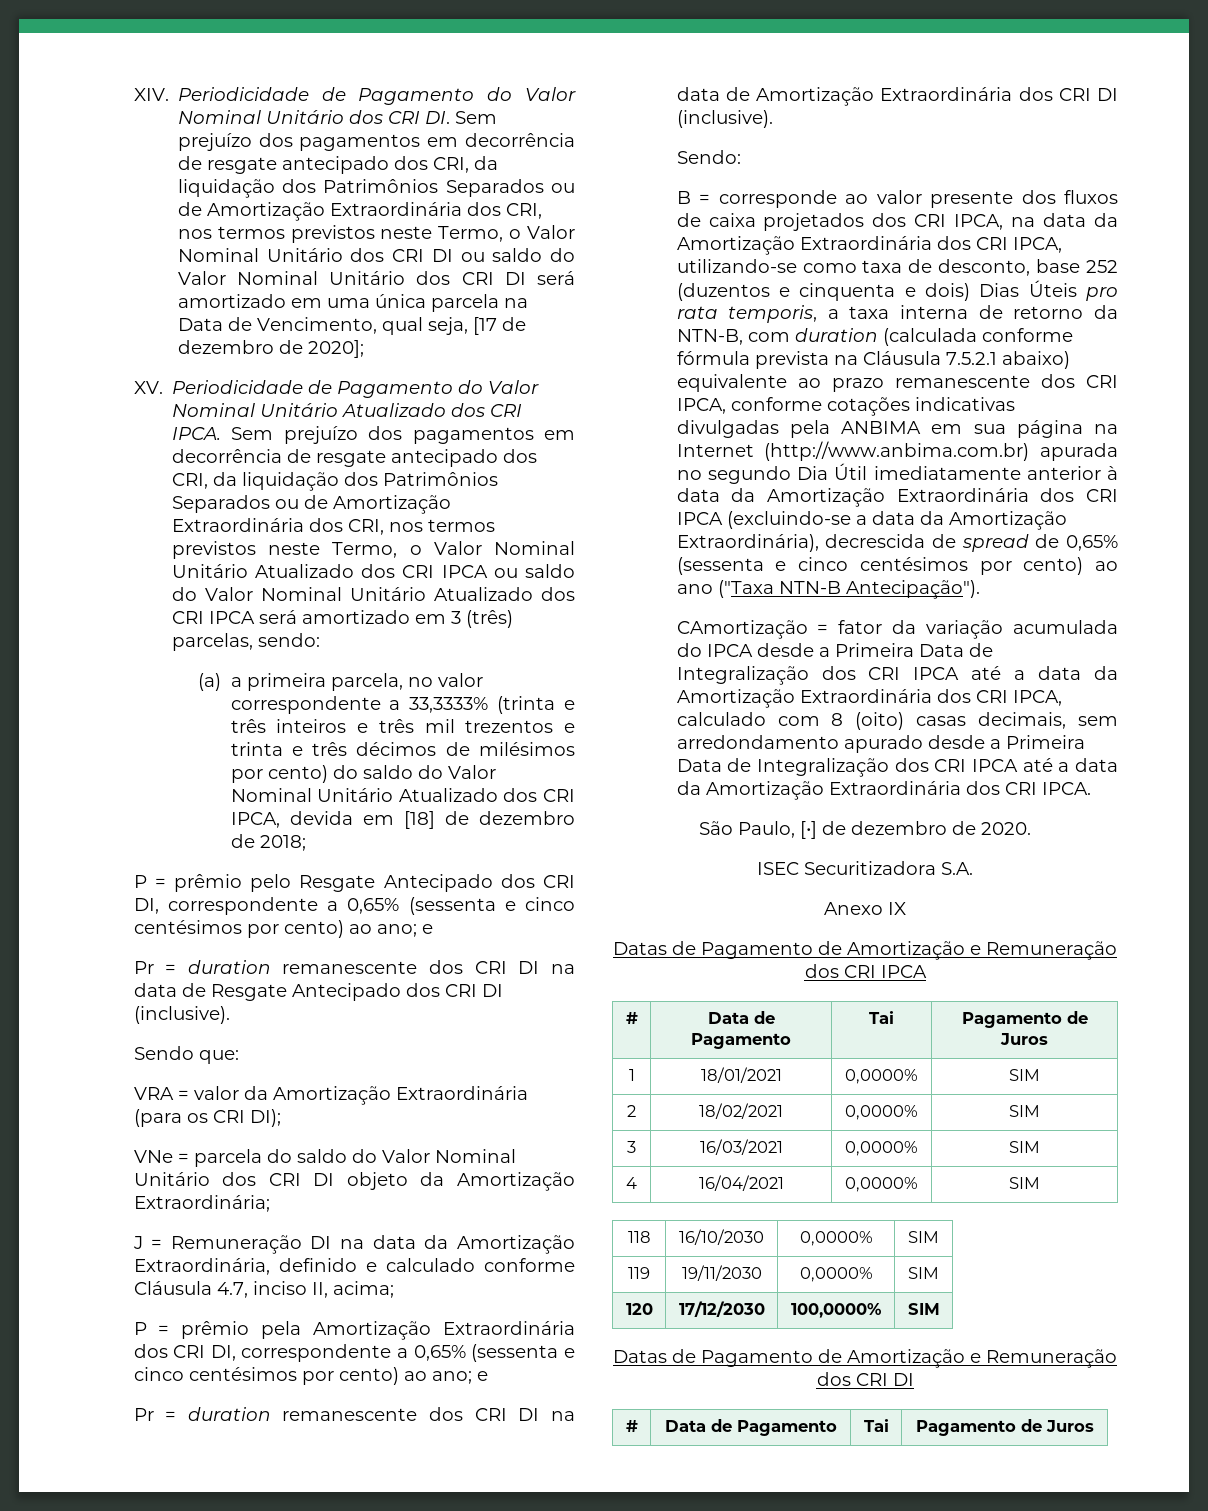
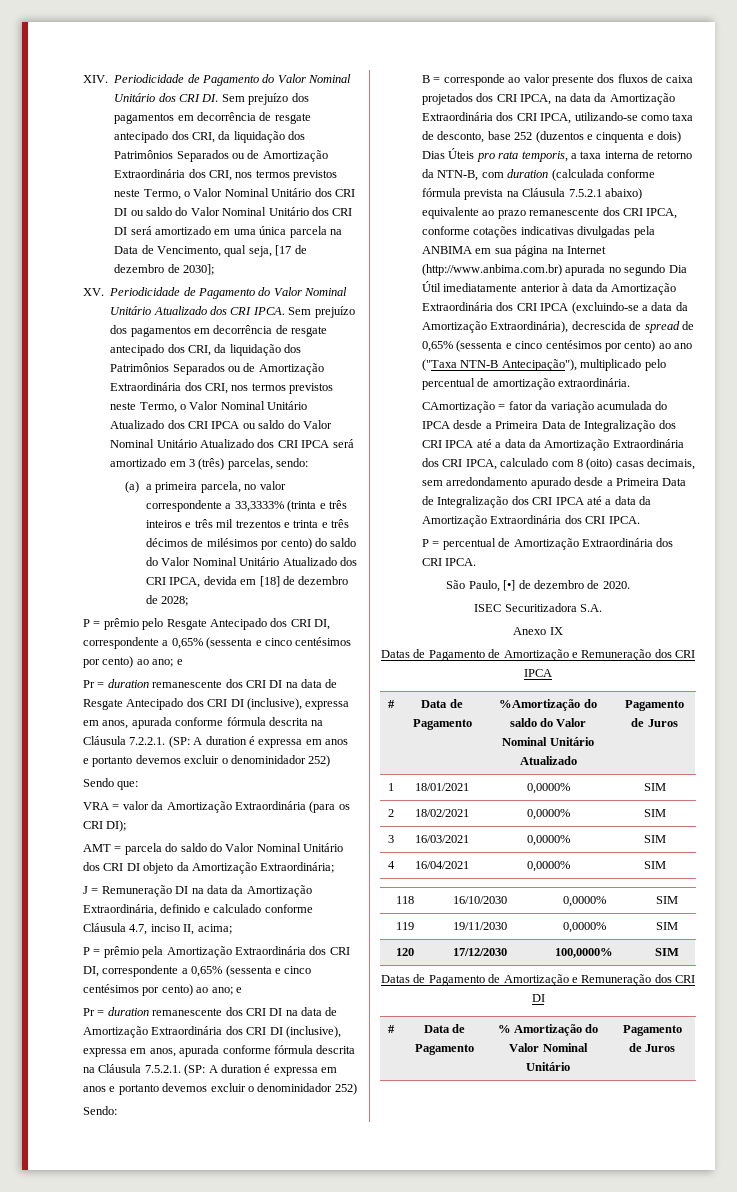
[307,340,364,358] 2020]; -> [183,264,215,275] 2030];
[259,835,306,851] 2018; -> [161,596,189,606] 2028;
[133,1006,230,1024] (inclusive). -> [246,698,350,710] [83,717,324,729] [83,736,349,748] [83,755,331,767] (inclusive), expressa em anos, apurada conforme fórmula descrita na Cláusula 7.2.2.1. (SP: A duration é expressa em anos e portanto devemos excluir o denominidador 252)
[133,1150,173,1163] VNe -> [83,844,112,852] AMT
[676,110,773,128] (inclusive). -> [285,1026,341,1038] [83,1045,356,1057] [83,1064,338,1076] [83,1083,357,1095] (inclusive), expressa em anos, apurada conforme fórmula descrita na Cláusula 7.5.2.1. (SP: A duration é expressa em anos e portanto devemos excluir o denominidador 252)
[845,580,980,599] Antecipação"). -> [501,359,666,371] [422,378,631,390] Antecipação"), multiplicado pelo percentual de amortização extraordinária.
(1091, 788) none -> [422,538,674,550] [422,558,477,566] // P = percentual de Amortização Extraordinária dos CRI IPCA.
[869,1011,894,1024] Tai -> [499,699,597,711] [509,718,587,727] [502,737,594,746] [519,756,577,765] %Amortização do saldo do Valor Nominal Unitário Atualizado
[863,1419,889,1432] Tai -> [497,1024,599,1036] [509,1043,588,1052] [526,1062,570,1071] % Amortização do Valor Nominal Unitário

